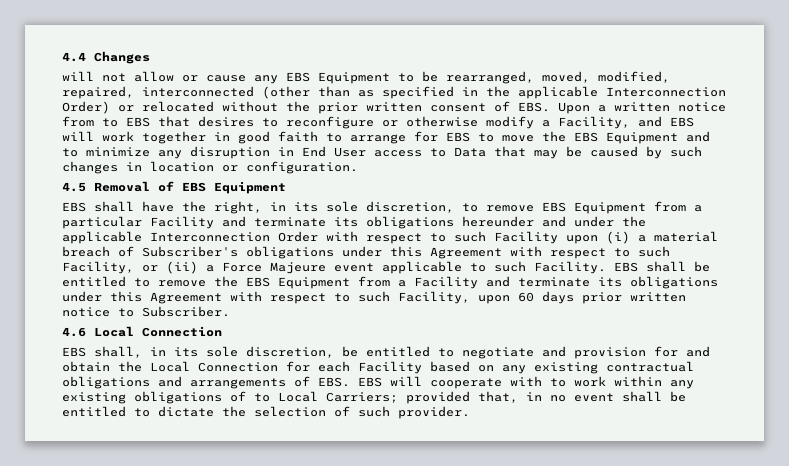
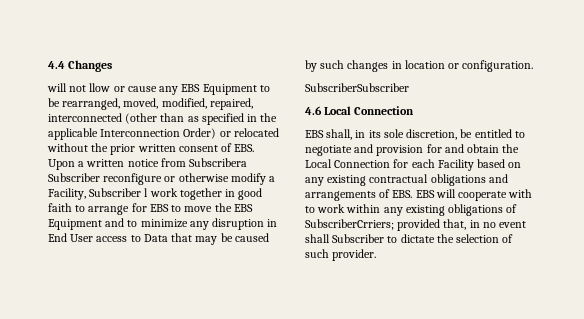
[134,71,174,82] allow -> [89,83,111,92] llow
[102,116,278,127] to EBS that desires to -> [189,158,248,167] [48,173,100,182] Subscribera Subscriber
[638,116,694,127] [62,131,94,141] and EBS will -> [89,188,149,197] Subscriber l
[62,181,286,194] [62,201,702,214] [62,216,646,229] [62,231,718,244] [62,246,670,259] [62,261,710,274] [62,276,718,289] [62,291,686,304] [62,306,230,317] 4.5 Removal of EBS Equipment // EBS shall have the right, in its sole discretion, to remove EBS Equipment from a particular Facility and terminate its obligations hereunder and under the applicable Interconnection Order with respect to such Facility upon (i) a material breach of Subscriber's obligations under this Agreement with respect to such Facility, or (ii) a Force Majeure event applicable to such Facility. EBS shall be entitled to remove the EBS Equipment from a Facility and terminate its obligations under this Agreement with respect to such Facility, upon 60 days prior written notice to Subscriber. -> [305,83,409,92] SubscriberSubscriber
[254,391,398,403] to Local Carriers; -> [305,219,394,230] SubscriberCrriers;
[670,391,686,402] [62,406,126,417] be entitled -> [332,234,385,243] Subscriber

